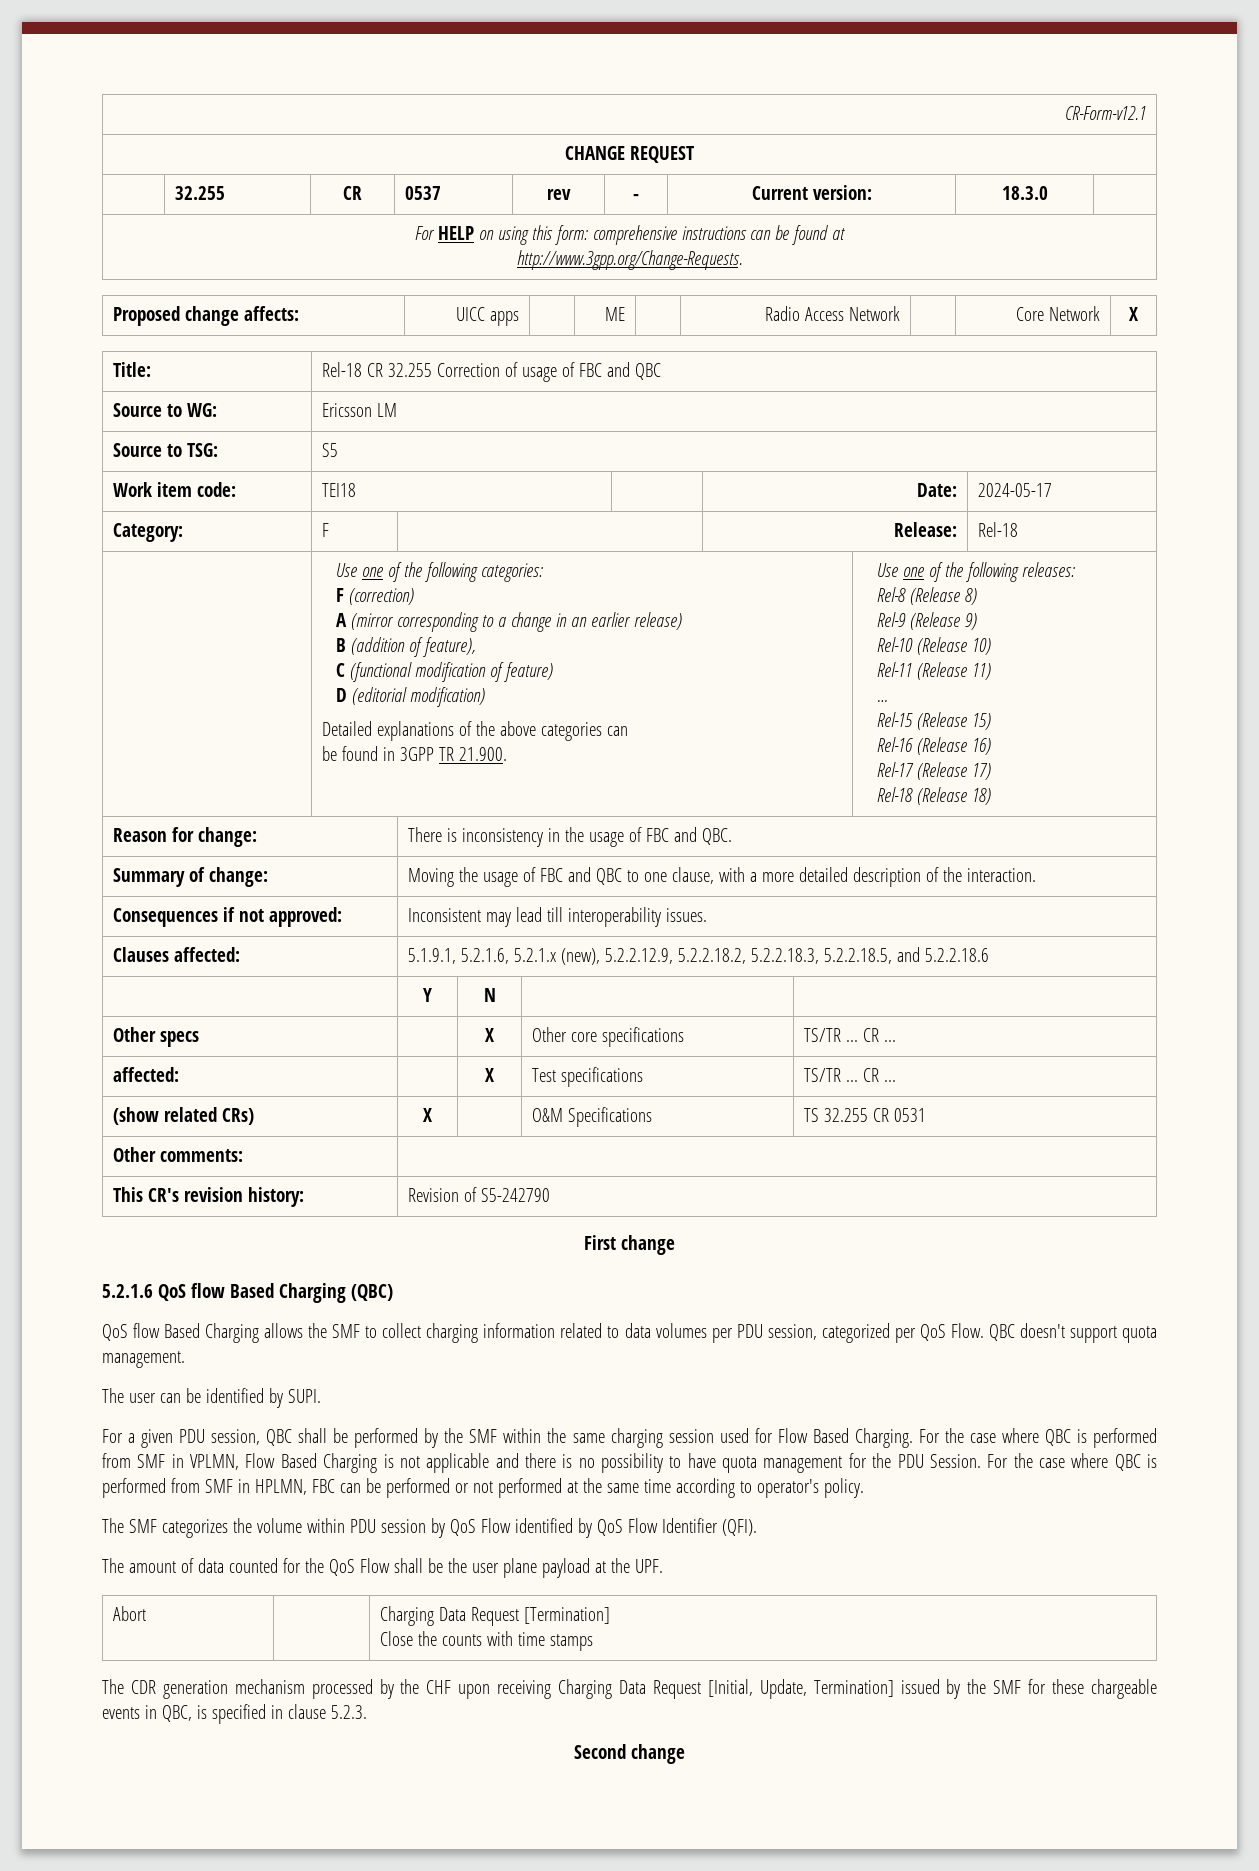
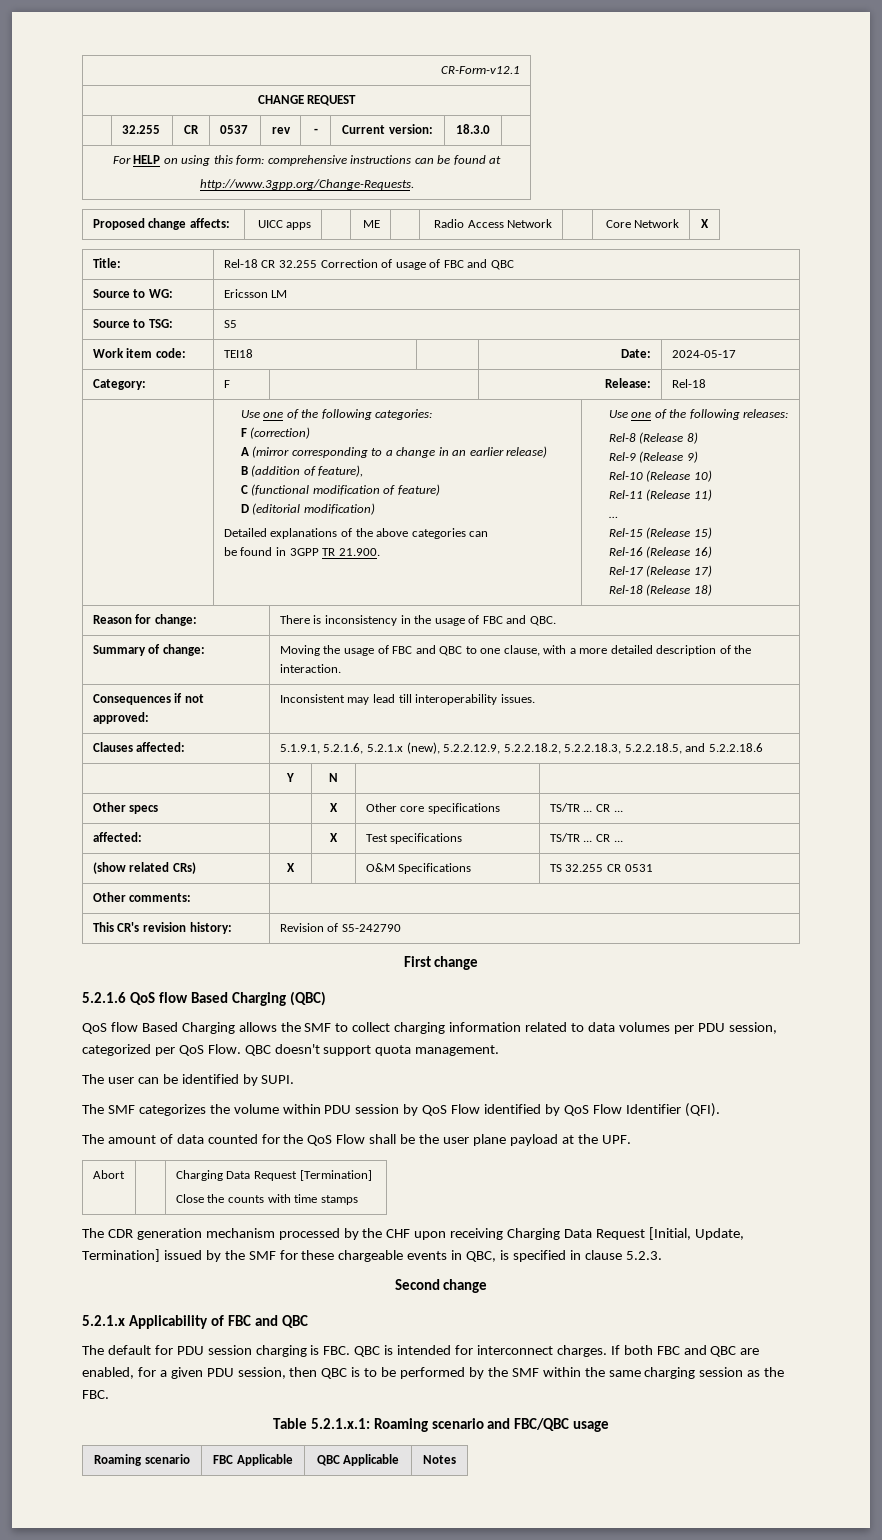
[102,1428,1158,1448] [102,1453,1158,1473] [102,1478,864,1498] // For a given PDU session, QBC shall be performed by the SMF within the same charging session used for Flow Based Charging. For the case where QBC is performed from SMF in VPLMN, Flow Based Charging is not applicable and there is no possibility to have quota management for the PDU Session. For the case where QBC is performed from SMF in HPLMN, FBC can be performed or not performed at the same time according to operator's policy. -> (295, 1079) none
(685, 1754) none -> [82,1315,308,1329] [82,1345,760,1357] [82,1367,785,1379] [82,1390,109,1399] [272,1418,610,1432] [94,1454,190,1466] [213,1454,293,1466] [316,1454,400,1466] [423,1455,456,1464] // 5.2.1.x Applicability of FBC and QBC // The default for PDU session charging is FBC. QBC is intended for interconnect charges. If both FBC and QBC are enabled, for a given PDU session, then QBC is to be performed by the SMF within the same charging session as the FBC. // Table 5.2.1.x.1: Roaming scenario and FBC/QBC usage // Roaming scenario | FBC Applicable | QBC Applicable | Notes

